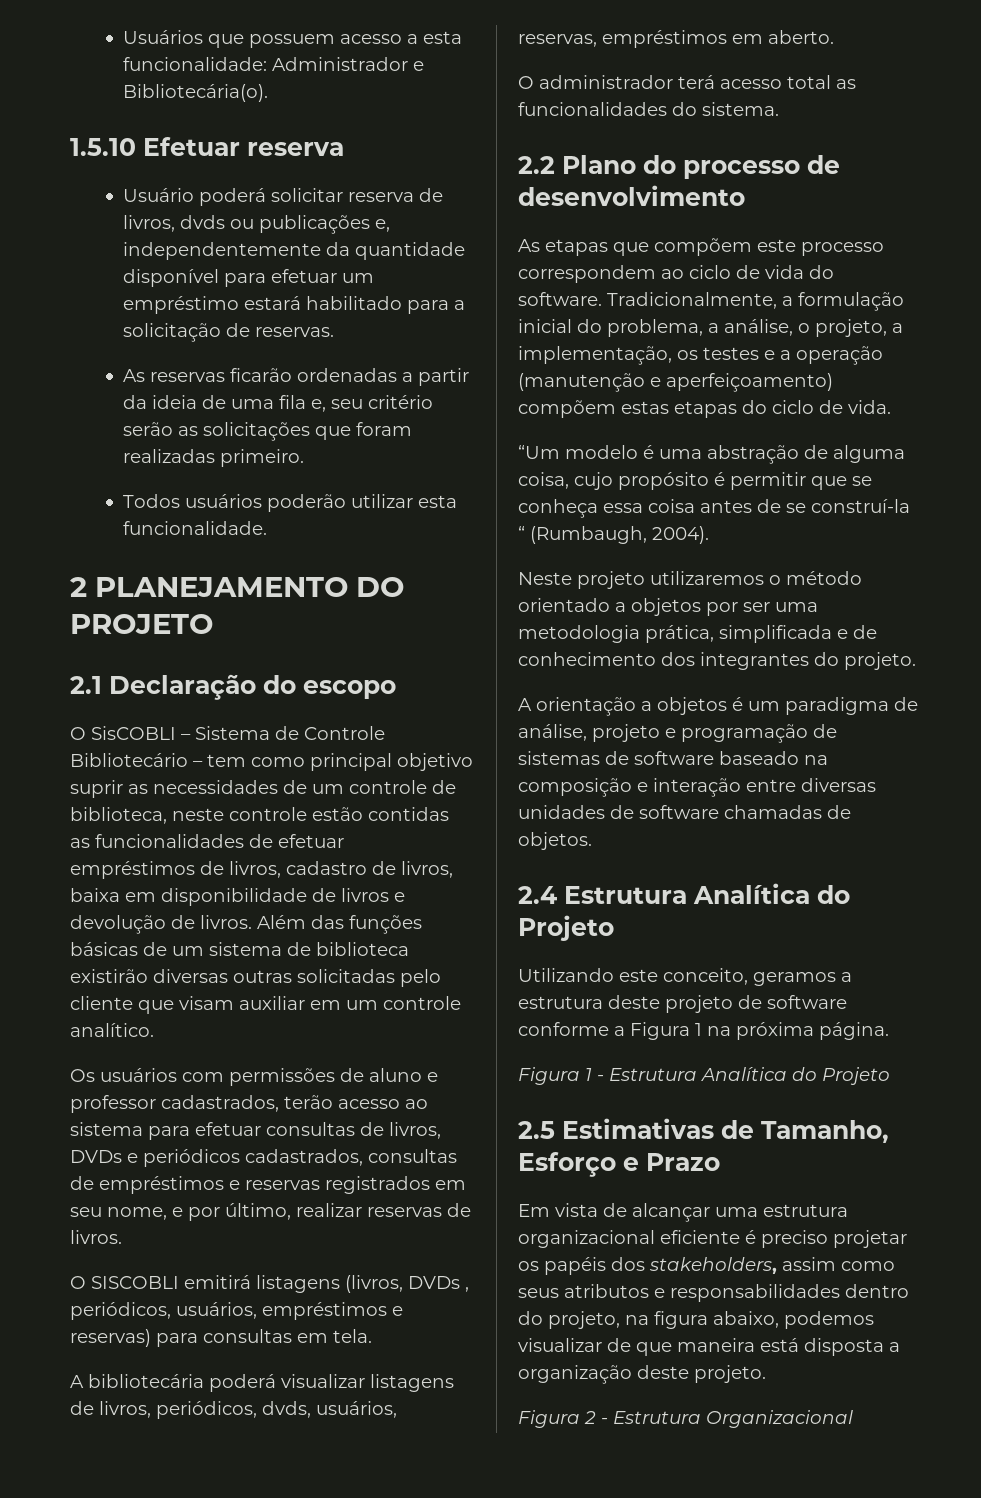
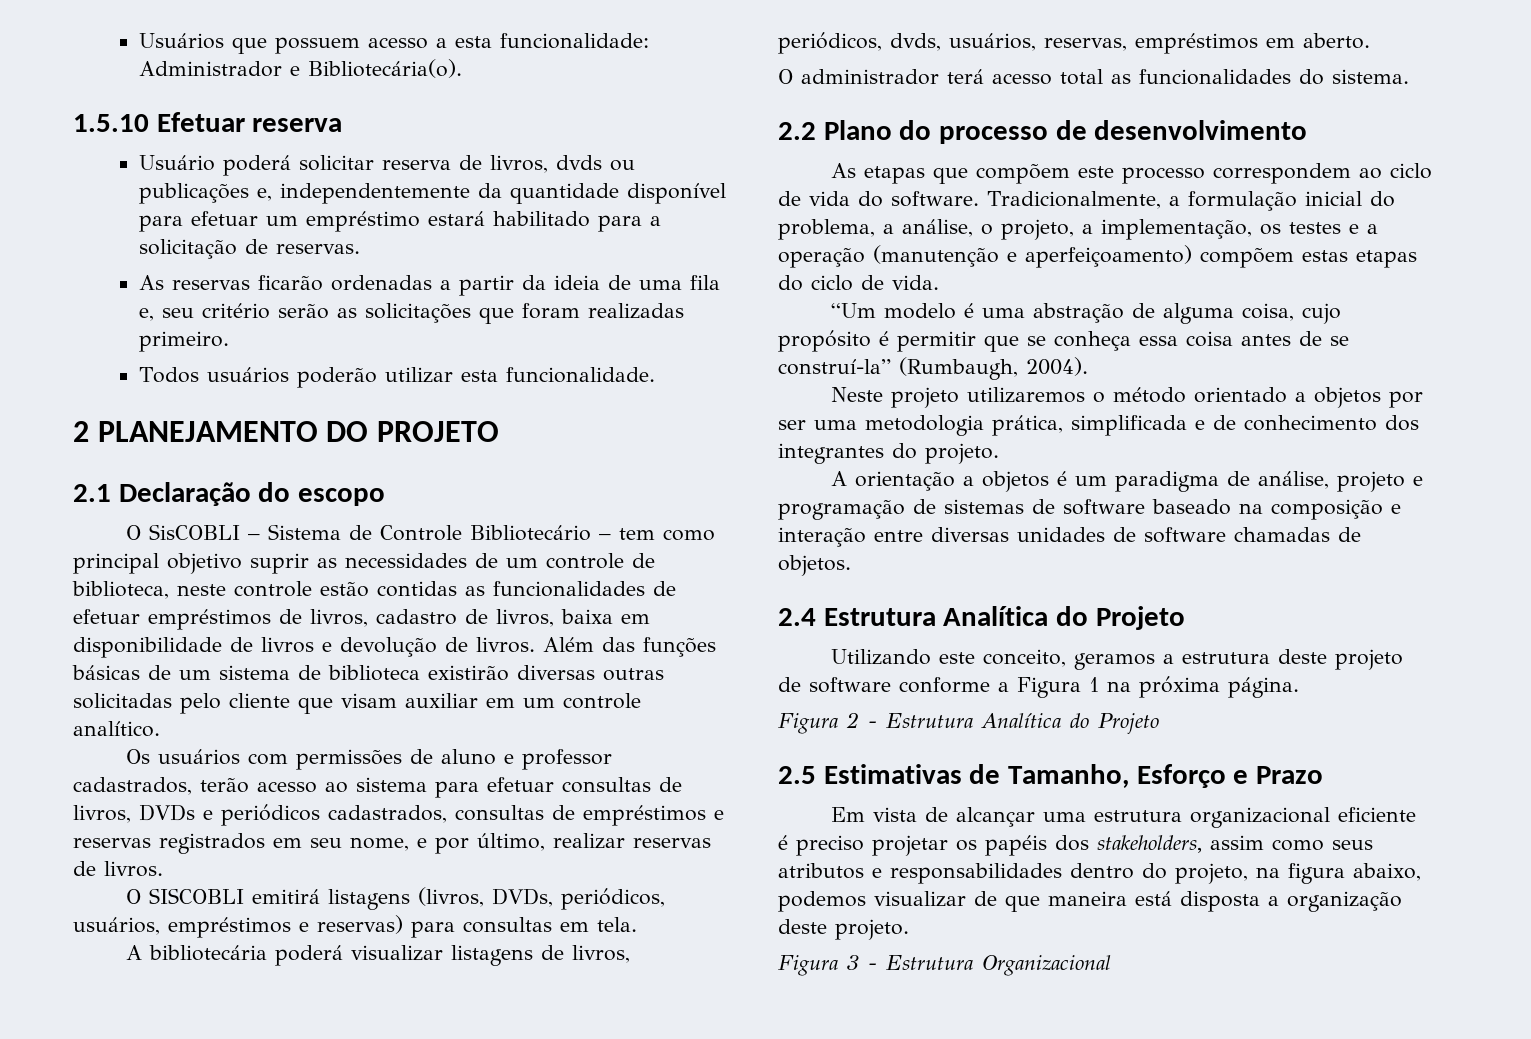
[408,1276,469,1292] DVDs , -> [491,888,553,907] DVDs,
[811,499,910,513] [518,526,525,540] construí-la “ -> [778,359,891,375] construí-la”
[585,1068,592,1081] 1 -> [846,712,859,728] 2
[584,1411,596,1424] 2 -> [847,955,859,970] 3

